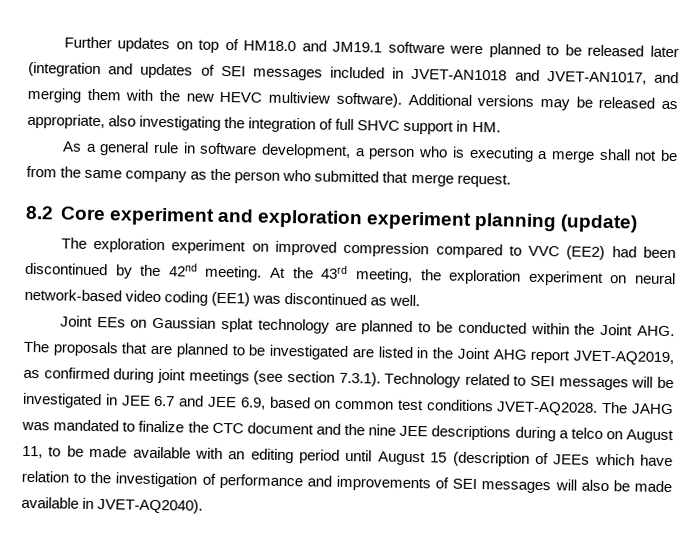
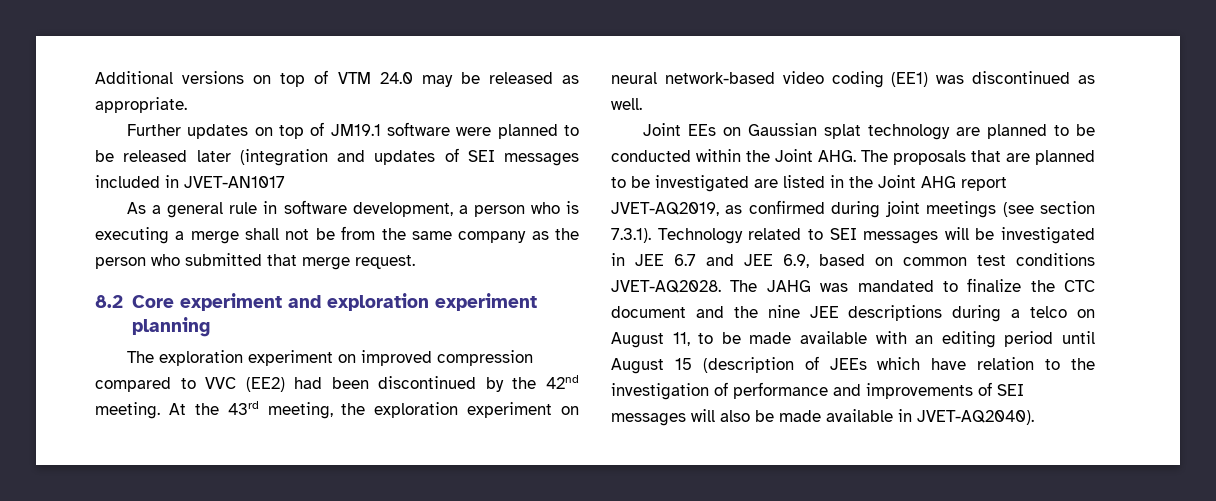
(63, 42) none -> [95,70,580,87] [95,97,187,113] Additional versions on top of VTM 24.0 may be released as appropriate. //
[243,40,327,52] HM18.0 and -> (325, 129) none
[411,68,679,85] [27,87,679,111] [27,113,501,135] JVET-AN1018 and JVET-AN1017, and merging them with the new HEVC multiview software). Additional versions may be released as appropriate, also investigating the integration of full SHVC support in HM. -> [184,176,285,188] JVET-AN1017
[560,214,639,233] (update) -> (210, 327) none

